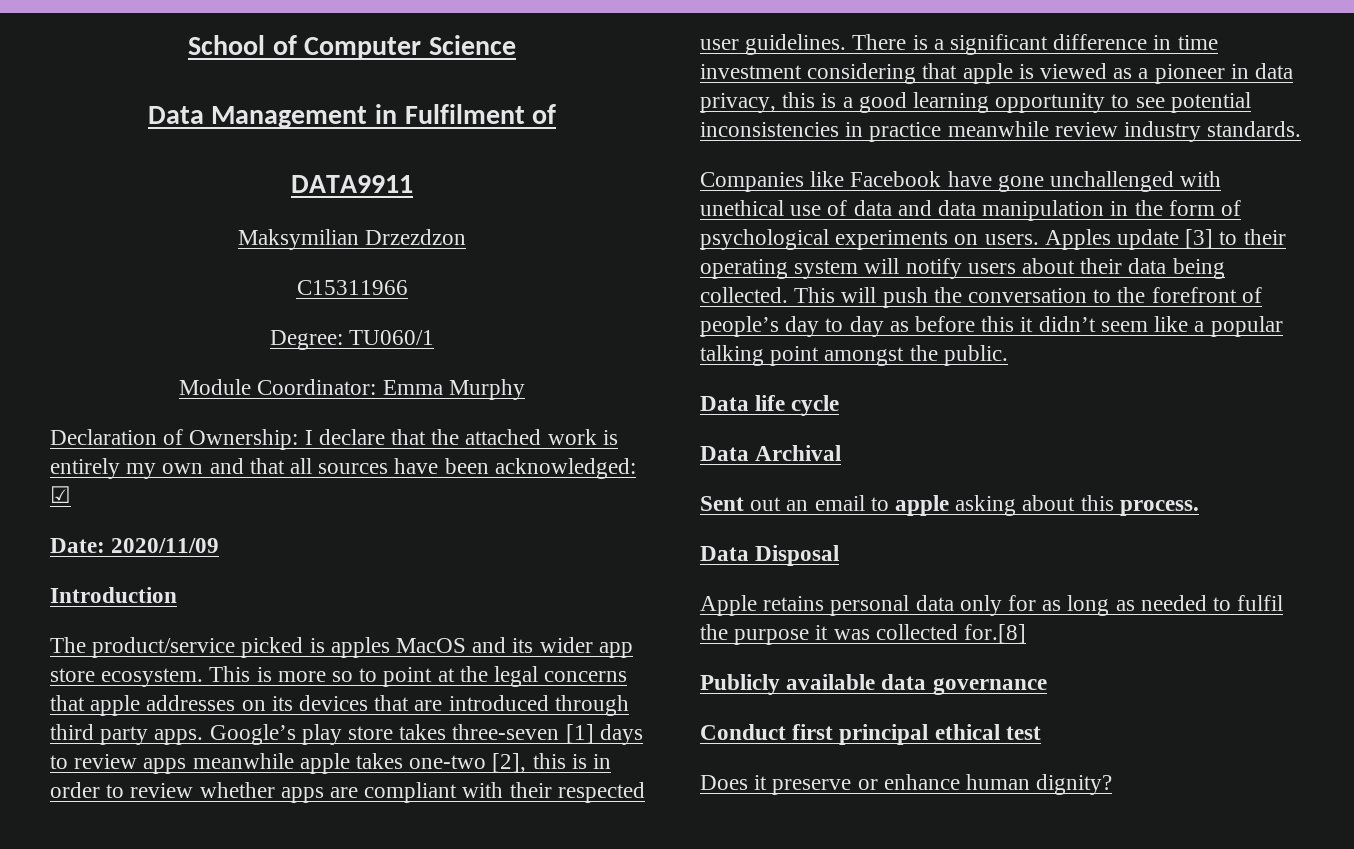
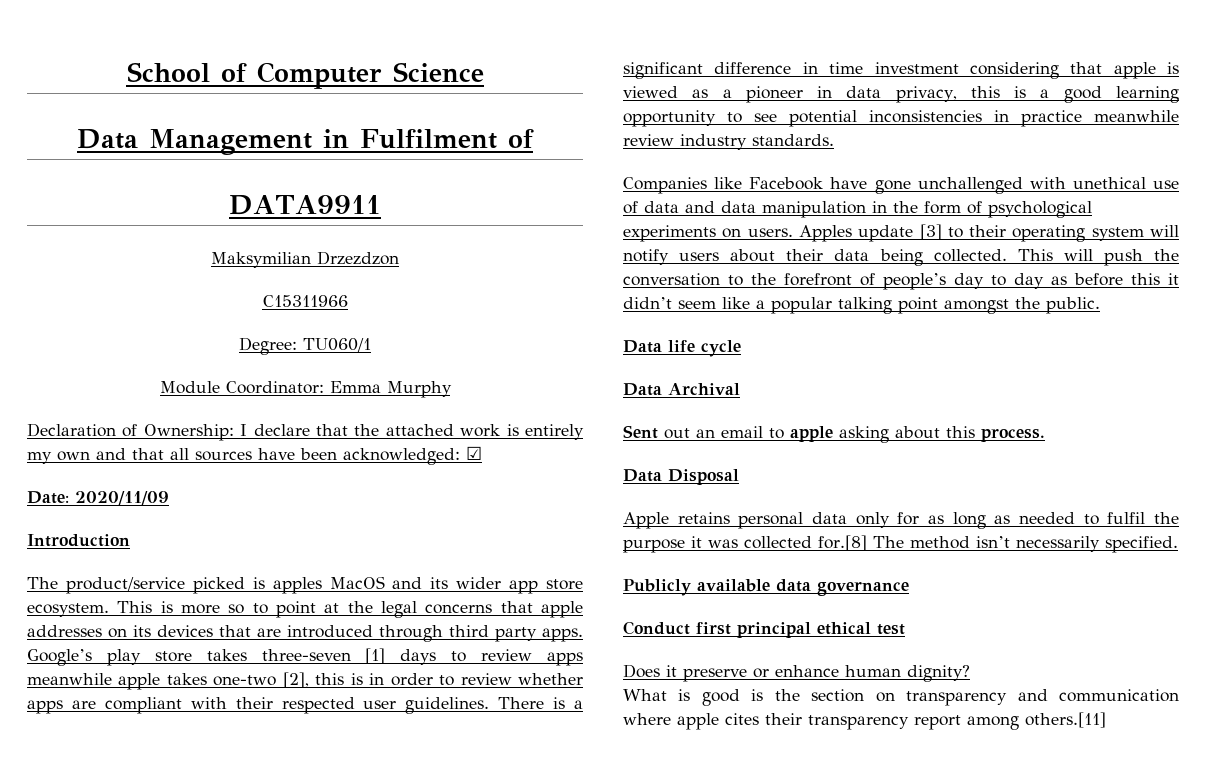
(1027, 634) none -> [872,536,1178,553] The method isn’t necessarily specified.
(1113, 784) none -> [623,689,1179,706] [623,712,1106,730] // What is good is the section on transparency and communication where apple cites their transparency report among others.[11]

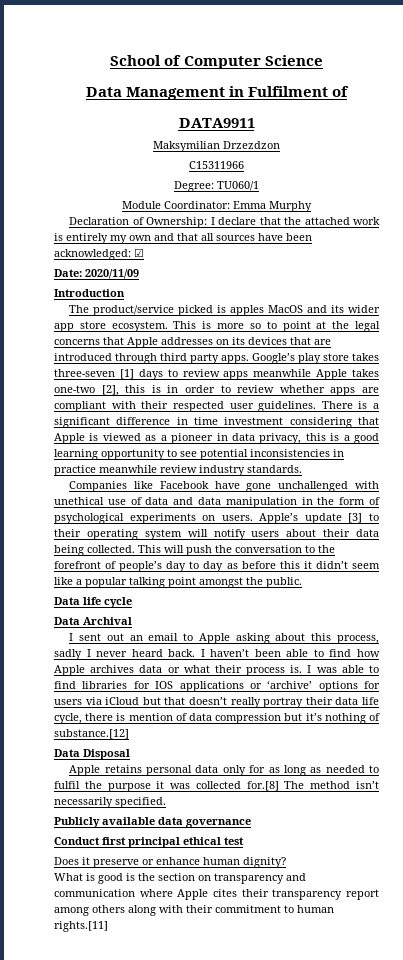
[540,601,583,618] apple -> [127,337,158,348] Apple
[118,673,161,690] apple -> [316,369,348,380] Apple
[1113,62,1156,79] apple -> [54,433,85,444] Apple
[798,225,852,242] Apples -> [259,513,299,524] Apple’s
[623,425,658,439] Sent -> [69,633,102,641] I sent
[790,426,833,442] apple -> [198,633,230,644] Apple
[981,428,1045,442] process. -> [337,635,379,644] [54,649,380,660] [54,665,380,676] [54,680,380,692] [54,697,379,708] [54,713,380,724] [54,729,129,739] process, sadly I never heard back. I haven’t been able to find how Apple archives data or what their process is. I was able to find libraries for IOS applications or ‘archive’ options for users via iCloud but that doesn’t really portray their data life cycle, there is mention of data compression but it’s nothing of substance.[12]
[677,713,719,730] apple -> [177,889,209,900] Apple
[1025,712,1106,728] others.[11] -> [92,905,334,916] [54,921,108,932] others along with their commitment to human rights.[11]

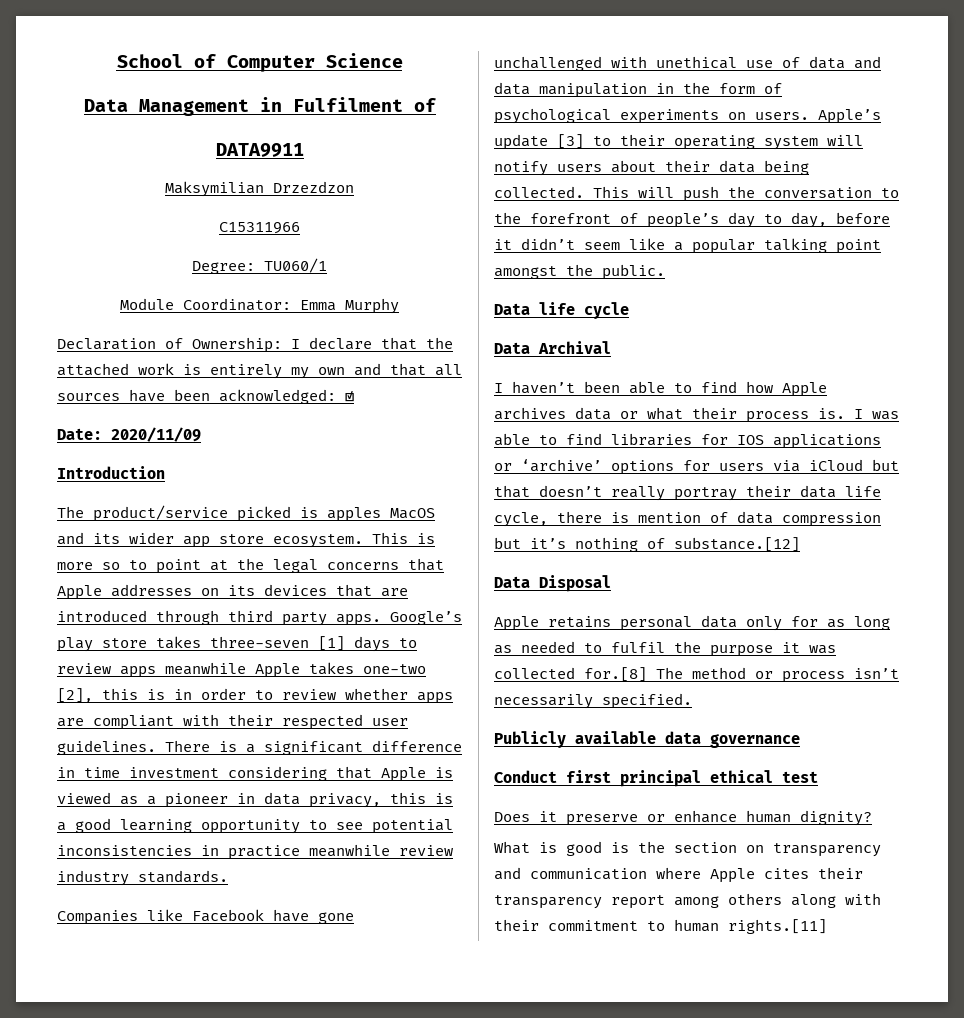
[203,561,300,572] day as before this -> [791,212,890,228] day, before
[79,633,379,644] [54,649,205,660] sent out an email to Apple asking about this process, sadly I never heard back. I -> (503, 388) none
(351, 785) none -> [755,671,845,683] or process

